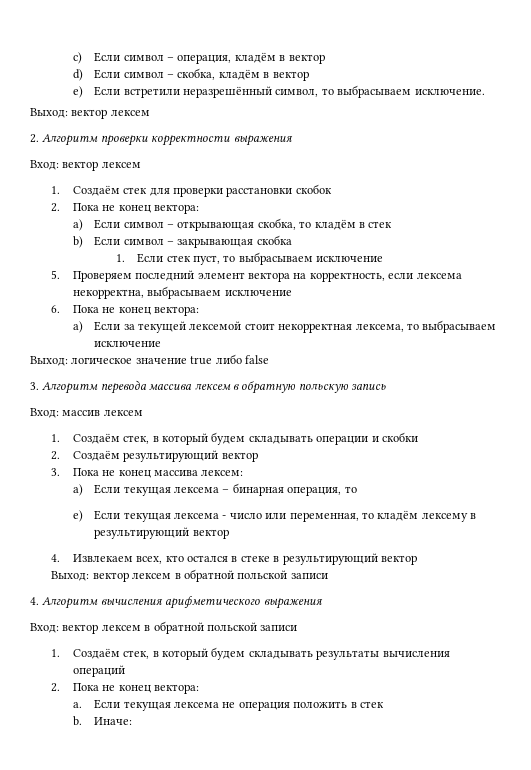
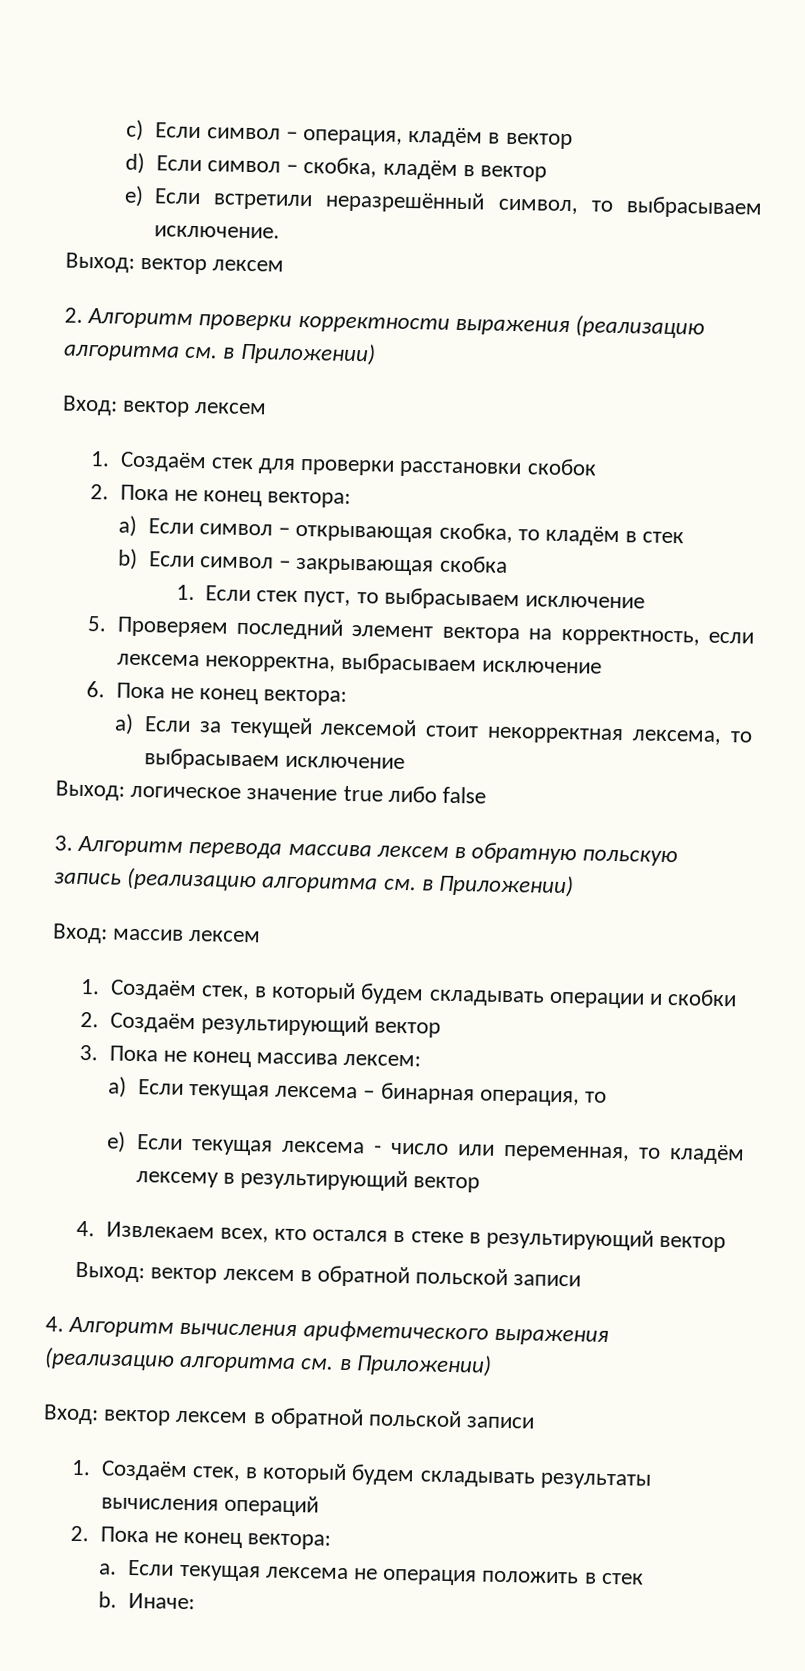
(293, 140) none -> [575,315,706,339] [63,341,376,366] (реализацию алгоритма см. в Приложении)
(386, 386) none -> [126,867,575,898] (реализацию алгоритма см. в Приложении)
(323, 603) none -> [44,1347,492,1377] (реализацию алгоритма см. в Приложении)

